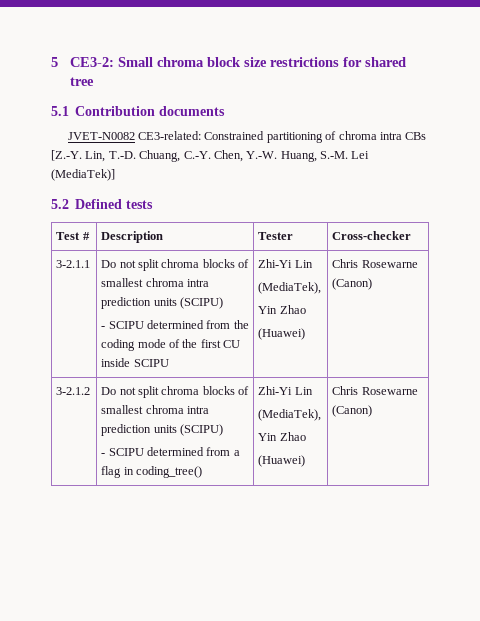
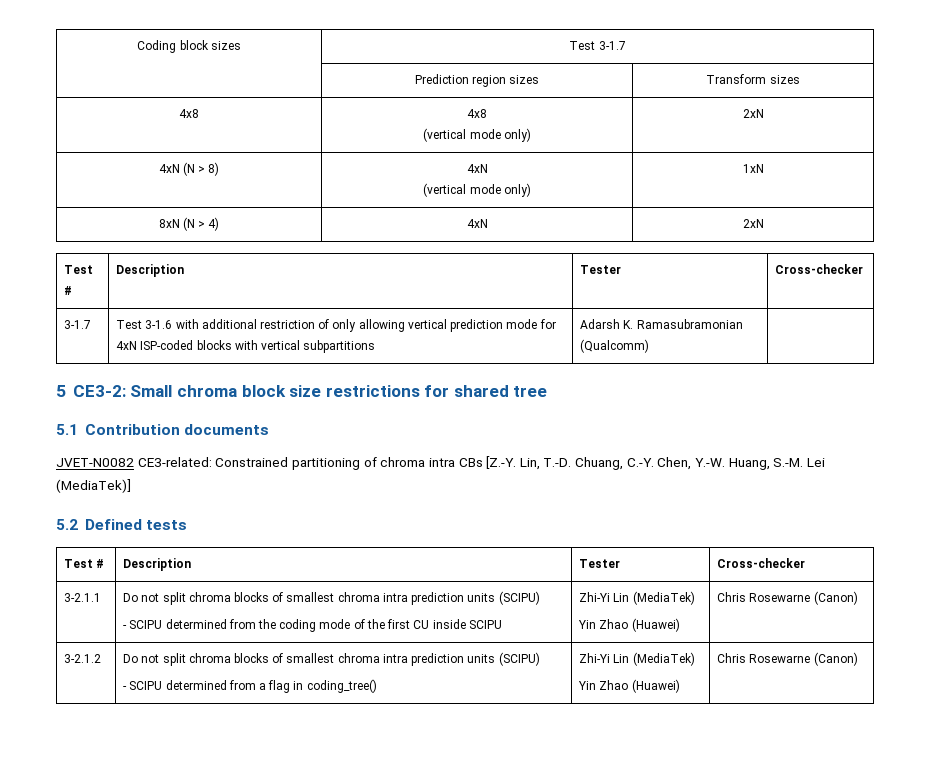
(51, 62) none -> [137,40,241,53] [569,41,626,50] [414,74,540,87] [706,74,800,84] [179,109,199,118] [467,109,487,118] [423,128,531,142] [742,109,764,118] [158,162,220,176] [466,164,488,173] [423,183,531,197] [742,164,764,173] [158,217,220,231] [466,219,488,228] [742,219,764,228] [64,265,94,274] [64,286,73,295] [116,264,185,277] [580,265,622,274] [775,264,864,274] [64,320,92,329] [116,319,556,332] [116,340,376,353] [580,319,743,329] [580,339,650,353] Coding block sizes | Test 3-1.7 // | Prediction region sizes | Transform sizes // 4x8 | 4x8 // (vertical mode only) | 2xN // 4xN (N > 8) | 4xN // (vertical mode only) | 1xN // 8xN (N > 4) | 4xN | 2xN // Test # | Description | Tester | Cross-checker // 3-1.7 | Test 3-1.6 with additional restriction of only allowing vertical prediction mode for 4xN ISP-coded blocks with vertical subpartitions | Adarsh K. Ramasubramonian (Qualcomm) | //
[258,282,322,294] [258,305,306,314] // (MediaTek), // Yin Zhao // -> [632,591,695,605] [578,619,629,629] (MediaTek) // Yin Zhao
[258,409,322,421] [258,432,306,441] // (MediaTek), // Yin Zhao // -> [632,652,695,666] [578,680,629,690] (MediaTek) // Yin Zhao

